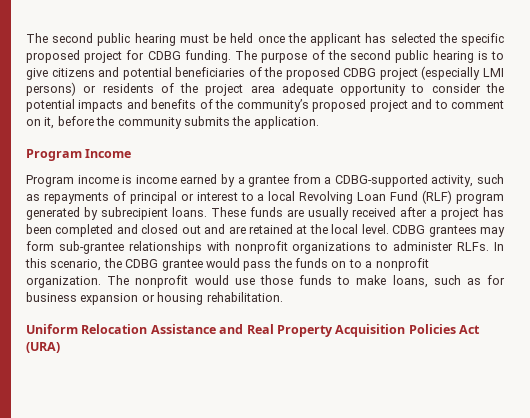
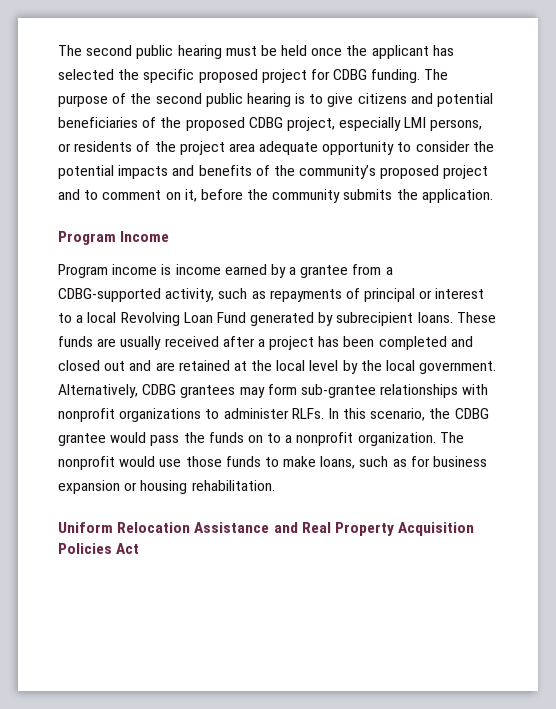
[379,66,505,80] [26,82,76,96] project (especially LMI persons) -> [286,117,483,131] project, especially LMI persons,
[422,190,504,204] (RLF) program -> (246, 317) none
[361,224,389,234] level. -> [309,360,497,374] [58,384,138,398] level by the local government. Alternatively,
[26,342,60,353] (URA) -> (140, 548) none

